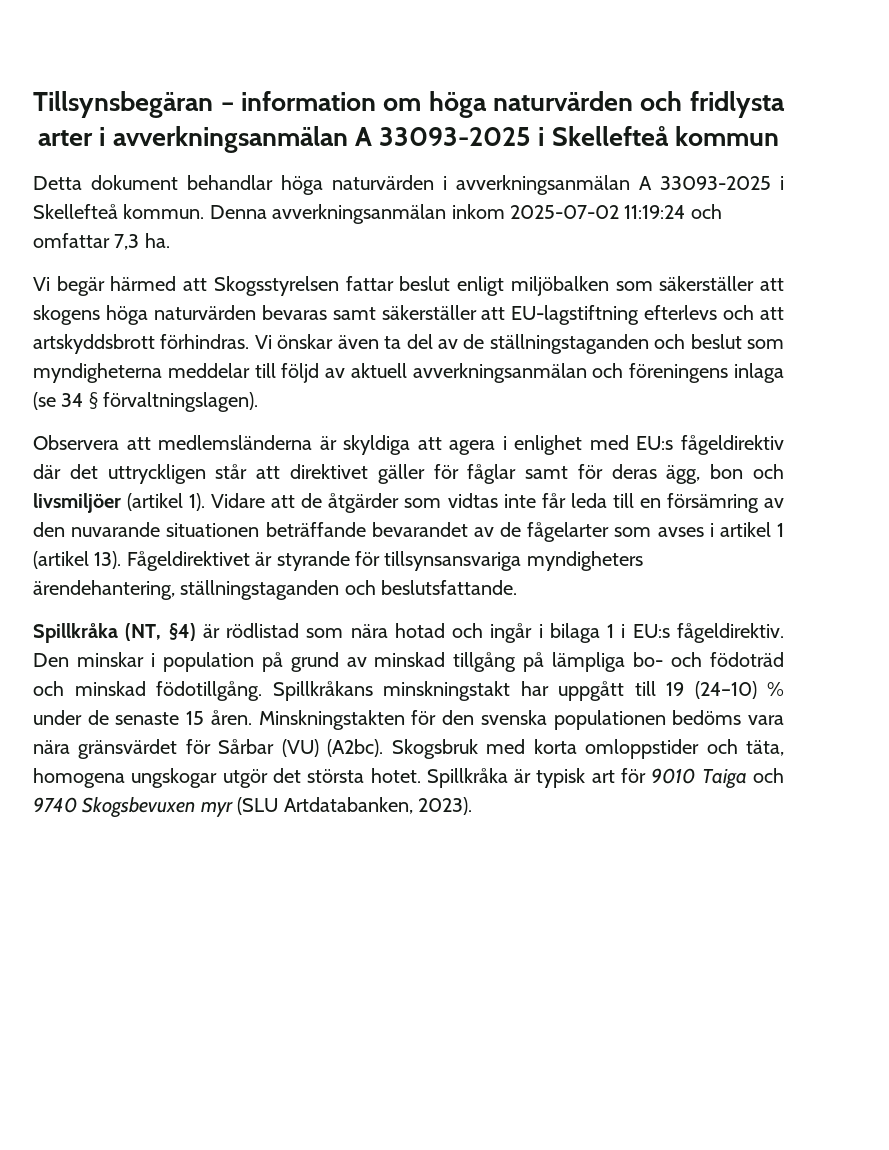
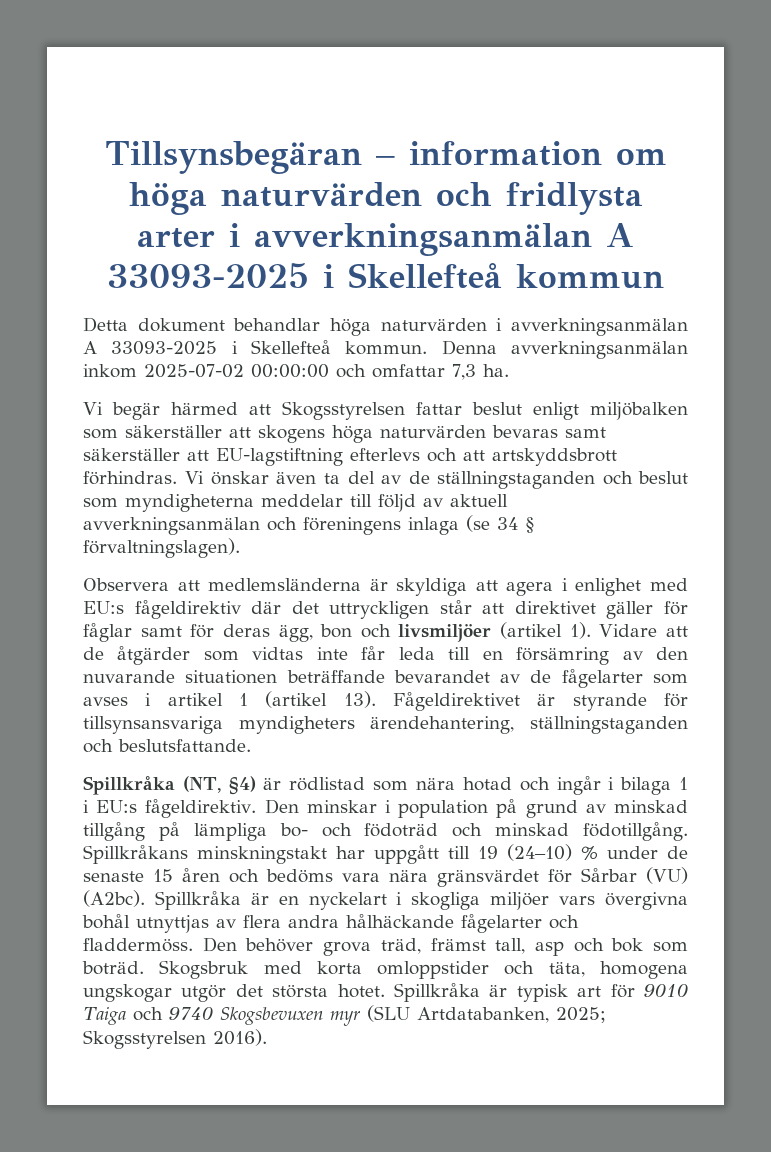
[624,205,686,219] 11:19:24 -> [251,364,329,378] 00:00:00
[210,710,666,730] åren. Minskningstakten för den svenska populationen -> [182,868,259,883] åren och
(384, 748) none -> [154,891,689,910] [82,914,579,933] [83,937,688,956] [82,961,144,975] Spillkråka är en nyckelart i skogliga miljöer vars övergivna bohål utnyttjas av flera andra hålhäckande fågelarter och fladdermöss. Den behöver grova träd, främst tall, asp och bok som boträd.
[418,797,472,815] 2023). -> [555,1007,606,1023] [83,1029,267,1049] 2025; Skogsstyrelsen 2016).

